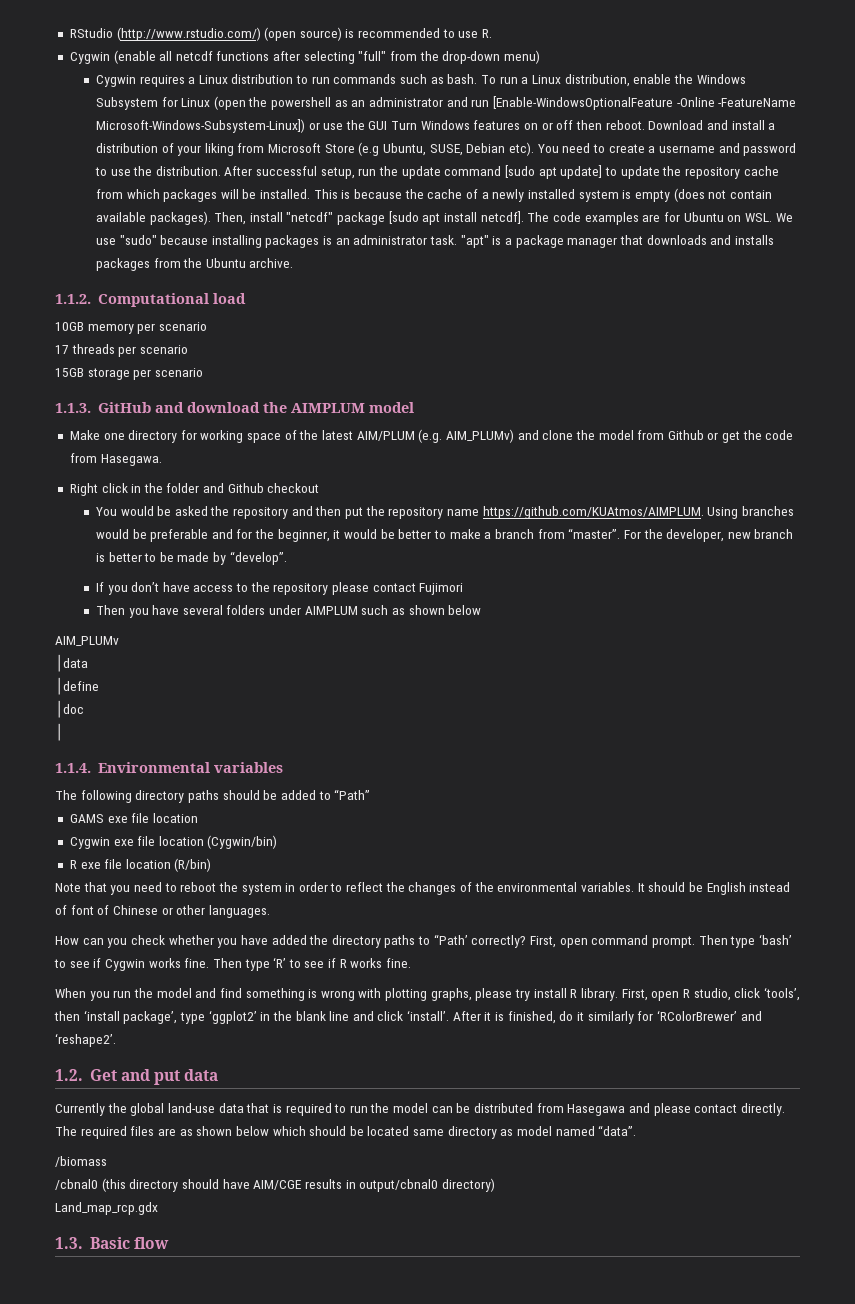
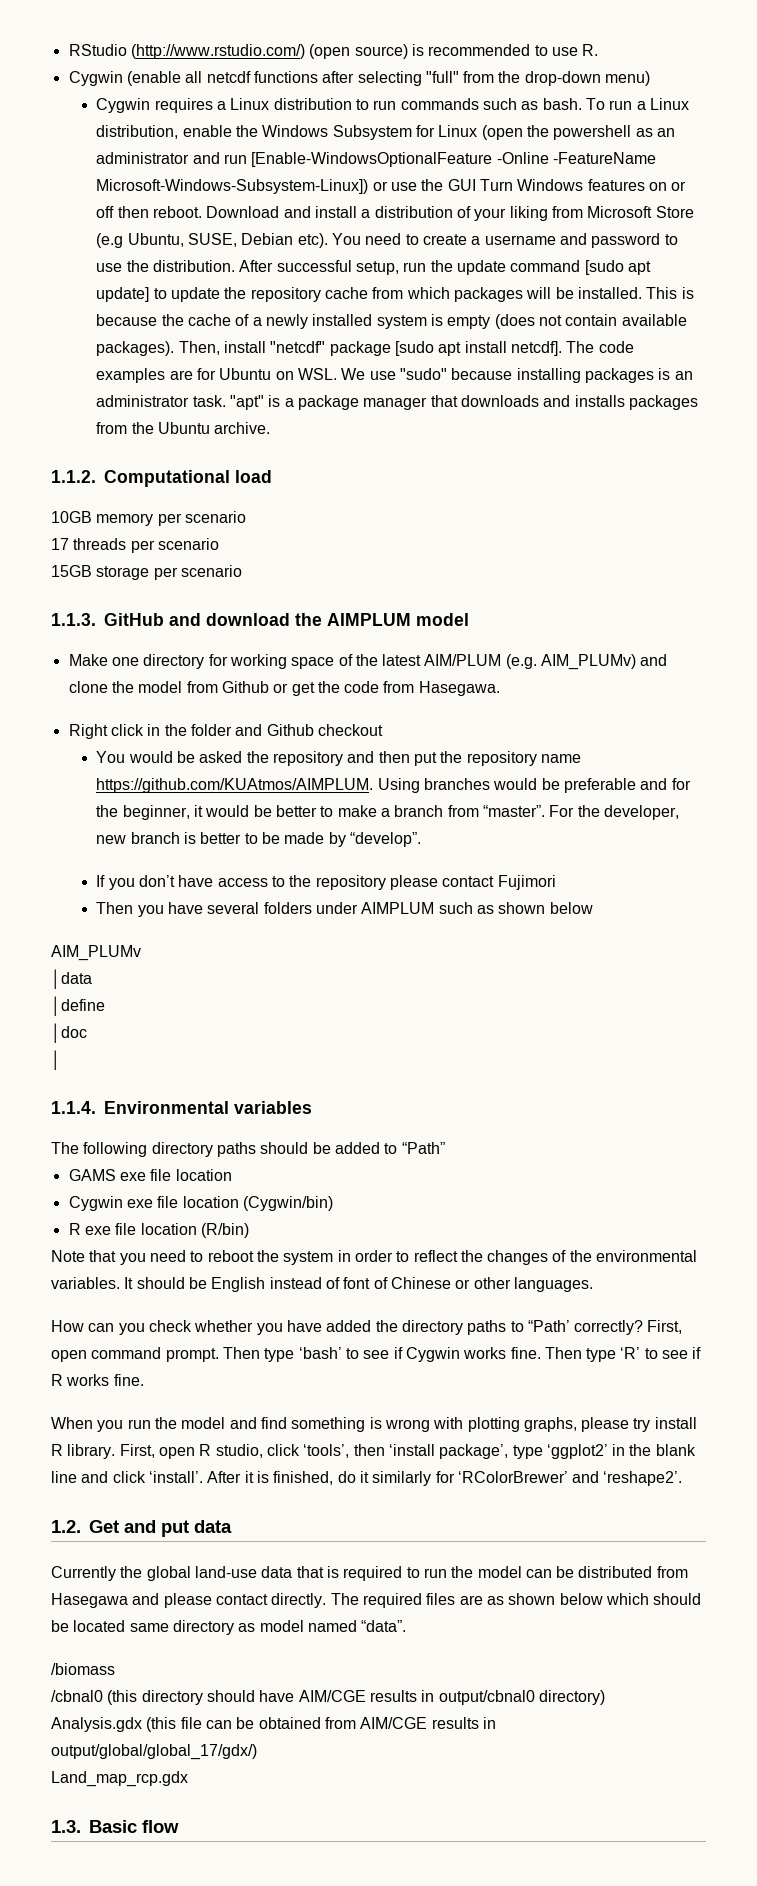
(495, 1185) none -> [51,1717,496,1732] [51,1744,257,1760] // Analysis.gdx (this file can be obtained from AIM/CGE results in output/global/global_17/gdx/)

